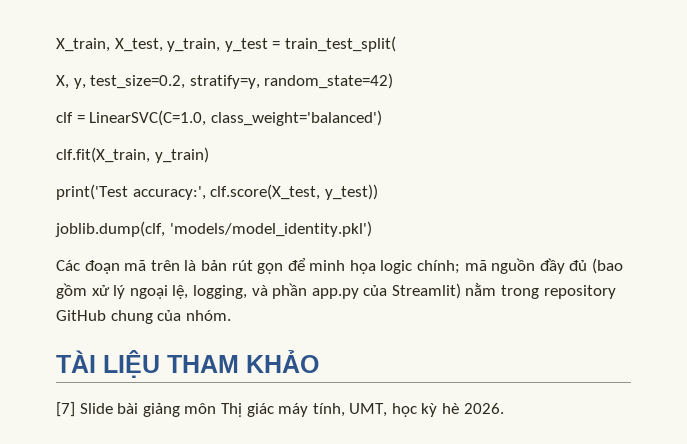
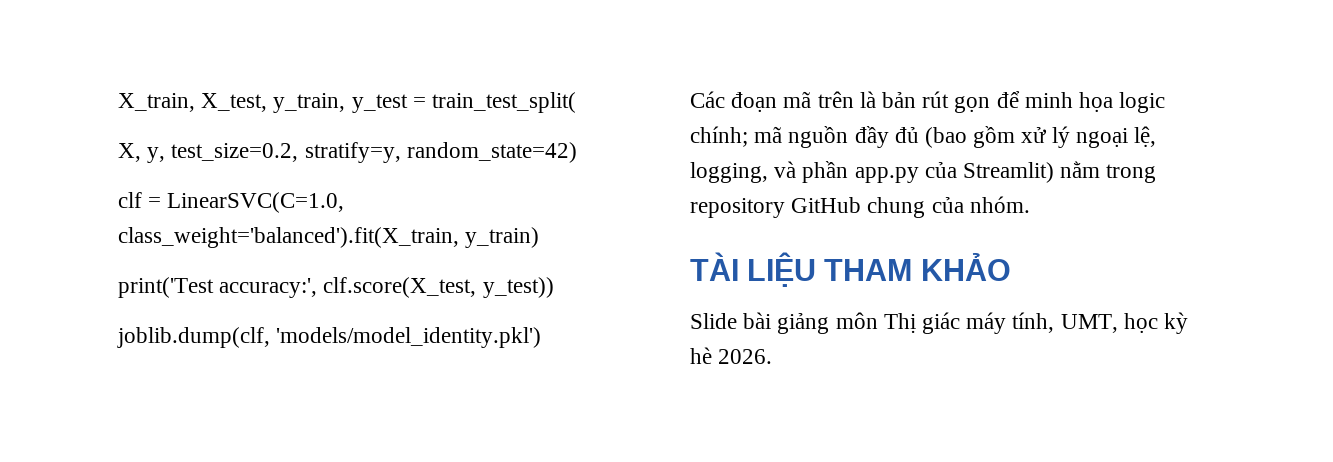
[210,110,382,126] [56,147,150,163] class_weight='balanced') // clf.fit(X_train, -> [118,227,459,248] class_weight='balanced').fit(X_train,
[56,402,75,417] [7] -> (1011, 267) none

